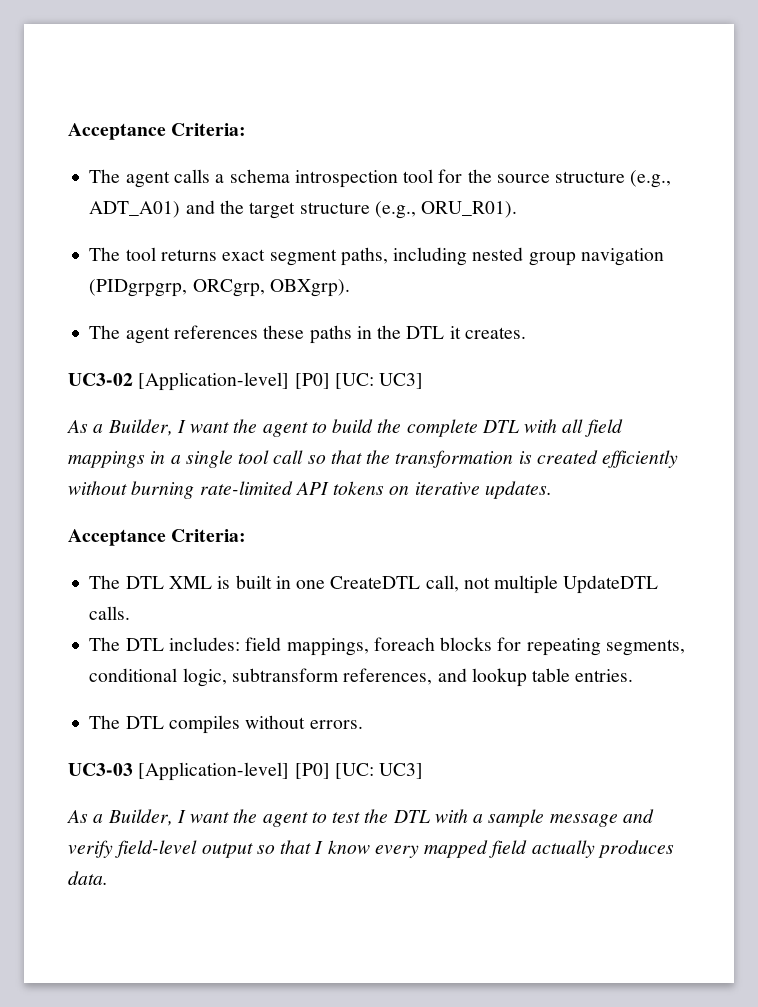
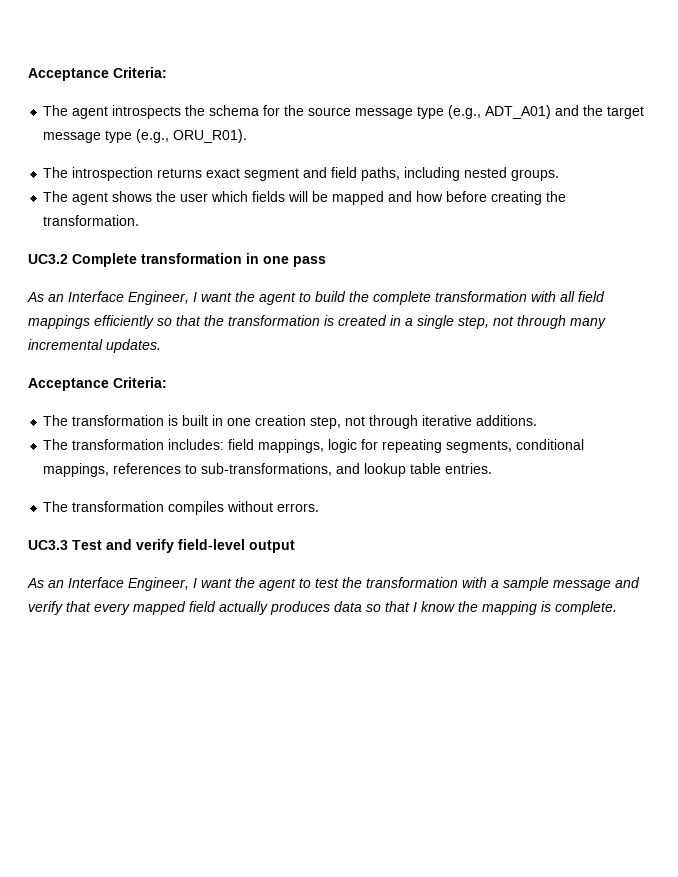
[173,169,434,188] calls a schema introspection tool -> [112,105,260,119] introspects the schema
[555,171,626,183] structure -> [355,106,445,119] message type
[299,202,370,214] structure -> [43,130,133,143] message type
[125,247,156,261] tool -> [72,167,154,181] introspection
(337, 257) none -> [303,167,358,178] and field
[528,248,664,266] [89,279,350,297] [89,325,526,344] [68,372,424,391] [67,419,173,436] group navigation (PIDgrpgrp, ORCgrp, OBXgrp). // The agent references these paths in the DTL it creates. // UC3-02 [Application-level] [P0] [UC: UC3] // As a Builder, -> [511,169,560,181] [43,191,567,205] [43,215,140,226] [28,253,326,267] [27,291,189,305] groups. // The agent shows the user which fields will be mapped and how before creating the transformation. // UC3.2 Complete transformation in one pass // As an Interface Engineer,
[481,420,519,433] DTL -> [435,291,527,302] transformation
[150,450,304,468] in a single tool call -> [94,315,154,329] efficiently
[602,450,679,468] [68,481,480,499] efficiently without burning rate-limited API tokens on iterative -> [390,315,606,329] [28,339,103,350] in a single step, not through many incremental
[125,576,212,589] DTL XML -> [72,415,165,426] transformation
[330,575,659,594] [89,606,131,620] [89,637,164,651] CreateDTL call, not multiple UpdateDTL calls. // The DTL -> [255,415,538,429] [43,439,165,450] creation step, not through iterative additions. // The transformation
[373,637,493,651] foreach blocks -> [328,439,358,453] logic
[182,668,433,687] logic, subtransform references, -> [43,463,333,477] mappings, references to sub-transformations,
[125,716,164,729] DTL -> [72,501,165,512] transformation
[68,762,424,781] [67,809,173,826] UC3-03 [Application-level] [P0] [UC: UC3] // As a Builder, -> [28,539,295,553] [27,577,189,591] UC3.3 Test and verify field-level output // As an Interface Engineer,
[392,810,430,823] DTL -> [366,577,458,588] transformation
[115,840,370,858] field-level output so that I know -> [66,601,91,612] that
[68,871,108,885] data. -> [334,601,617,615] data so that I know the mapping is complete.

